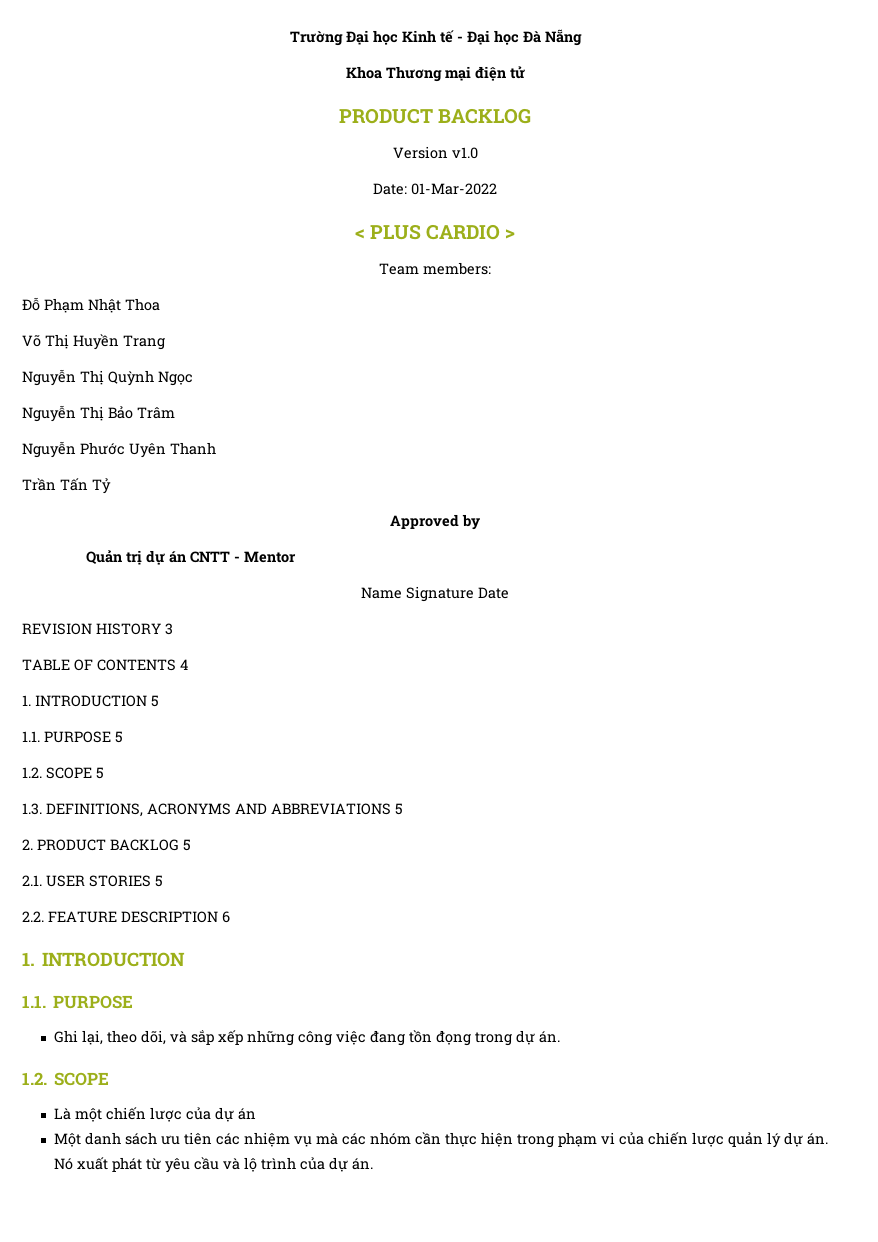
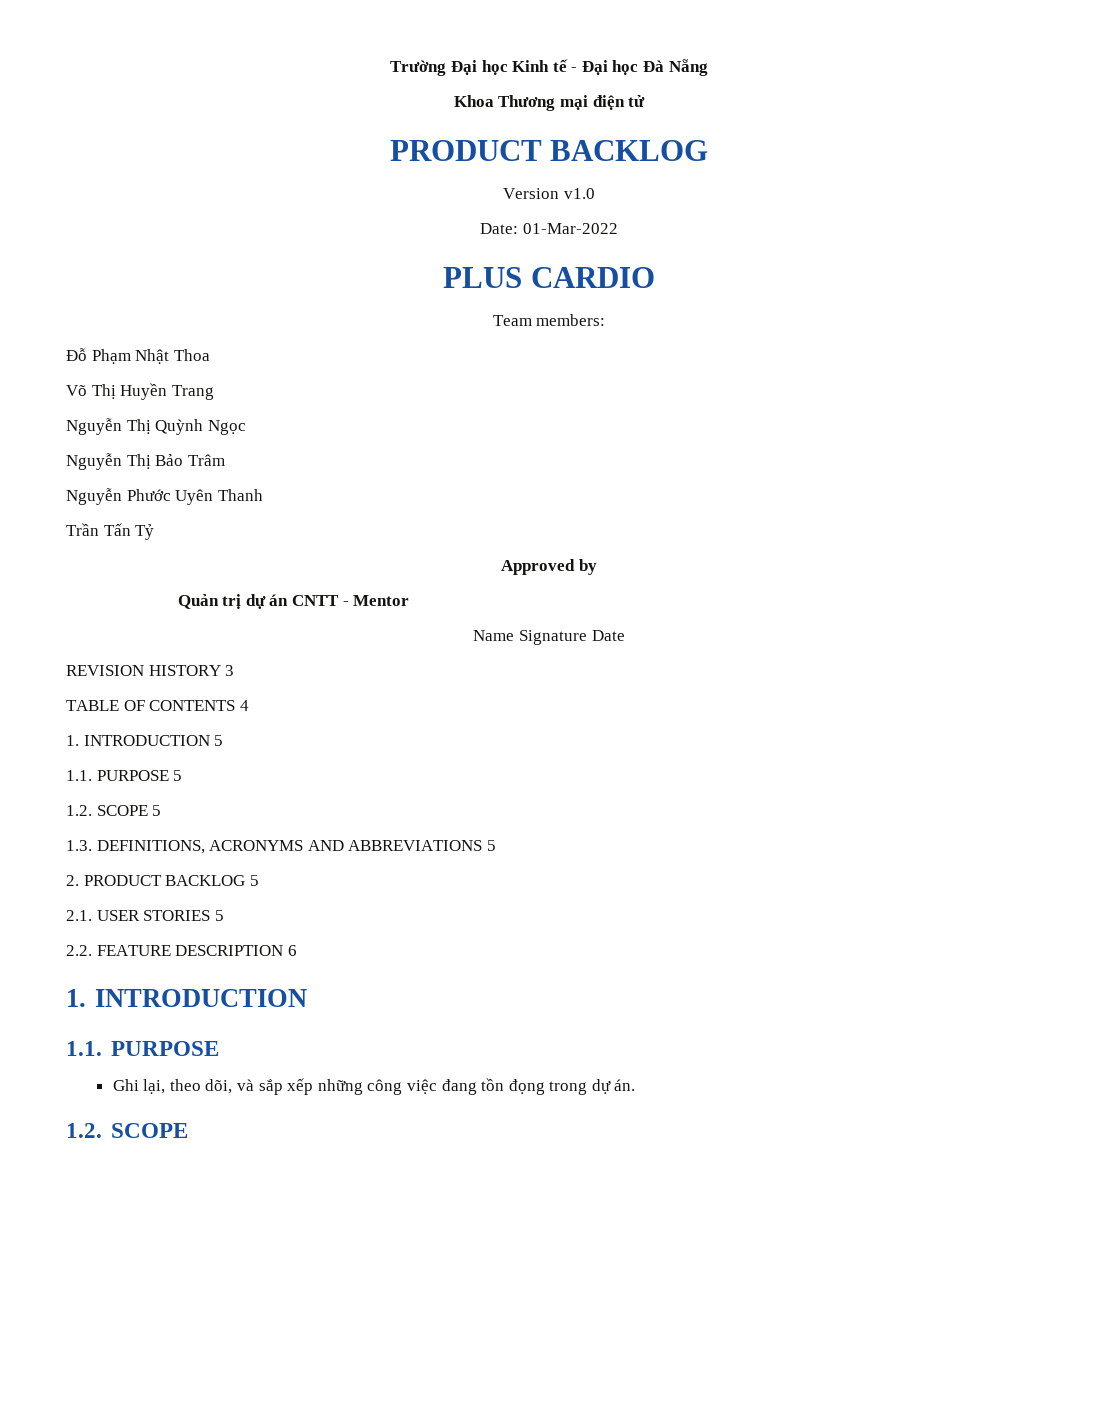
[354,229,365,239] < -> (618, 228) none
[505,229,516,239] > -> (655, 277) none
[53,1107,256,1122] [53,1132,828,1148] [53,1157,373,1173] // Là một chiến lược của dự án // Một danh sách ưu tiên các nhiệm vụ mà các nhóm cần thực hiện trong phạm vi của chiến lược quản lý dự án. Nó xuất phát từ yêu cầu và lộ trình của dự án. -> (188, 1130) none

